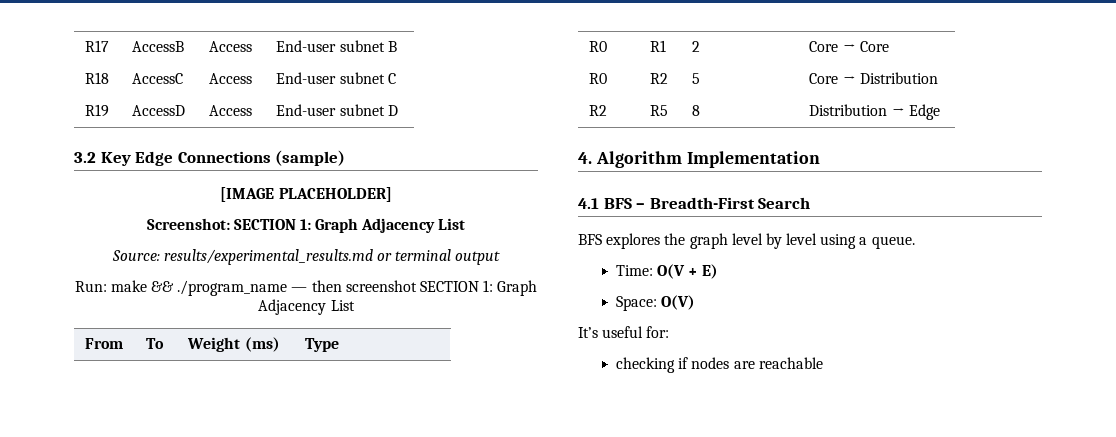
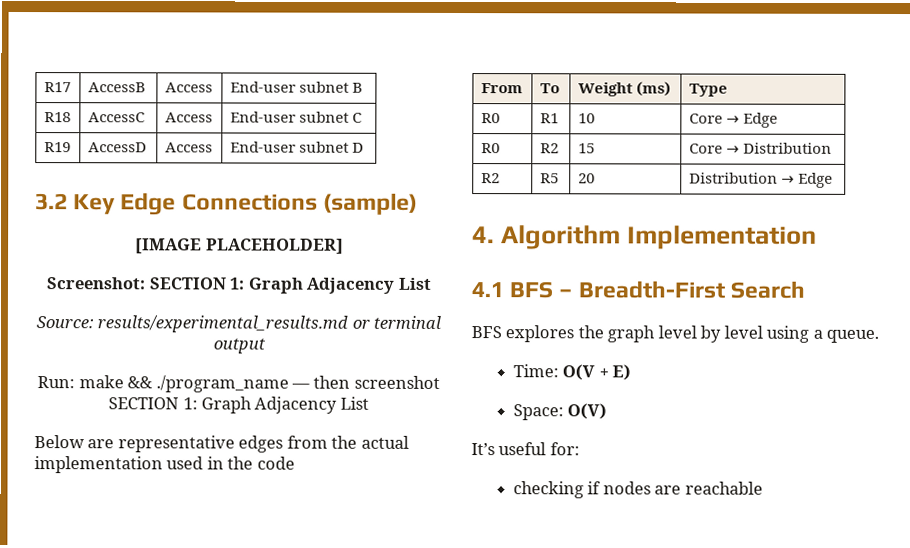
(355, 305) none -> [34,435,409,453] [34,456,295,474] // Below are representative edges from the actual implementation used in the code
[692,41,701,52] [809,41,889,52] 2 | Core → Core -> [577,113,595,124] [688,112,778,128] 10 | Core → Edge
[692,73,701,84] 5 -> [577,143,595,154] 15
[692,105,701,116] 8 -> [577,173,595,184] 20

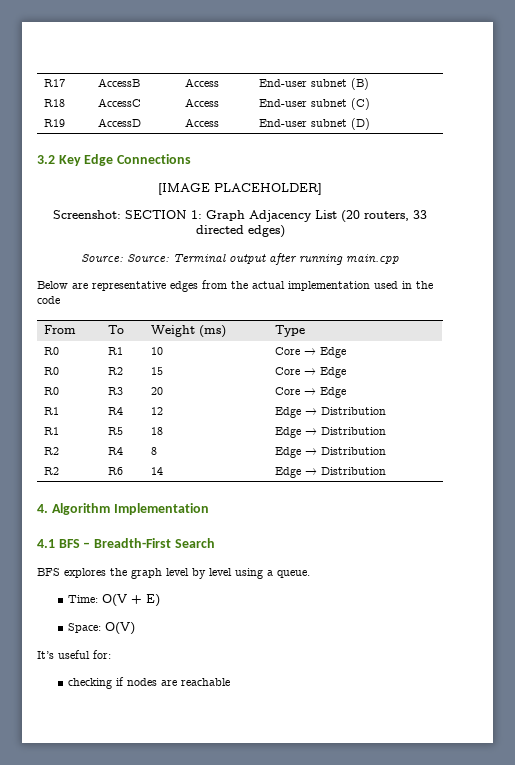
[351,82,363,93] B -> [351,78,370,90] (B)
[351,112,362,123] C -> [351,98,371,110] (C)
[351,142,364,153] D -> [351,118,371,130] (D)
[322,192,418,215] (sample) -> (191, 159) none
[35,315,442,333] [212,338,266,354] [37,375,440,393] [108,396,369,414] // Source: results/experimental_results.md or terminal output // Run: make && ./program_name — then screenshot SECTION 1: Graph Adjacency List -> [341,210,427,222] [195,225,285,238] [81,253,399,265] (20 routers, 33 directed edges) // Source: Source: Terminal output after running main.cpp
[742,142,832,154] [480,173,500,184] [539,173,559,184] [577,173,595,184] [688,172,833,188] Distribution // R2 | R5 | 20 | Distribution → Edge -> [320,367,347,378] [44,387,60,395] [108,387,124,395] [151,387,164,395] [275,387,347,398] [44,407,60,415] [108,407,124,415] [151,407,164,415] [275,407,387,418] [44,427,60,435] [108,427,124,435] [151,427,164,435] [275,427,387,438] [44,447,60,455] [108,447,124,455] [151,447,158,455] [275,447,387,458] [44,467,60,475] [108,467,124,475] [151,467,164,475] [275,467,387,478] Edge // R0 | R3 | 20 | Core → Edge // R1 | R4 | 12 | Edge → Distribution // R1 | R5 | 18 | Edge → Distribution // R2 | R4 | 8 | Edge → Distribution // R2 | R6 | 14 | Edge → Distribution

